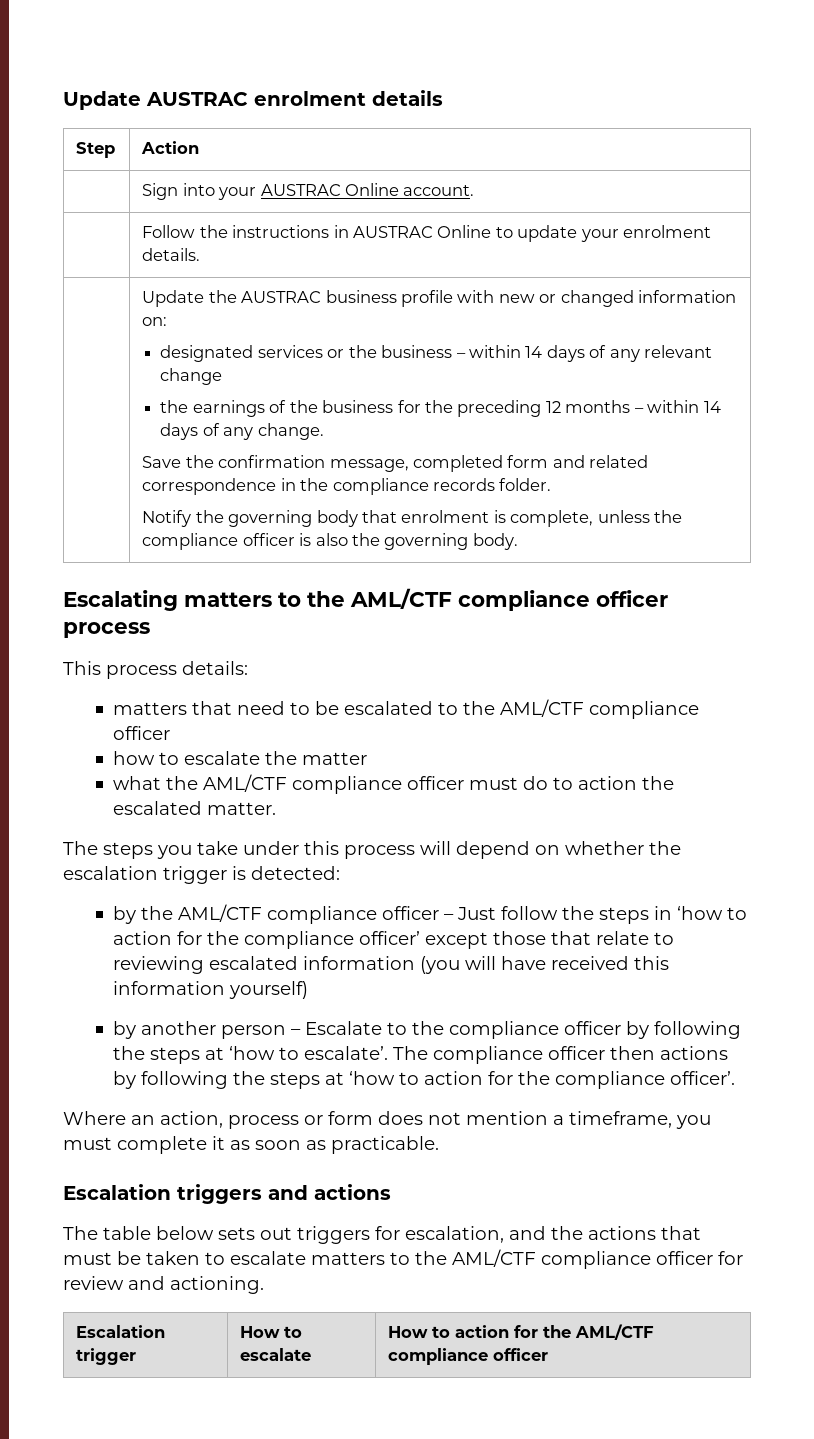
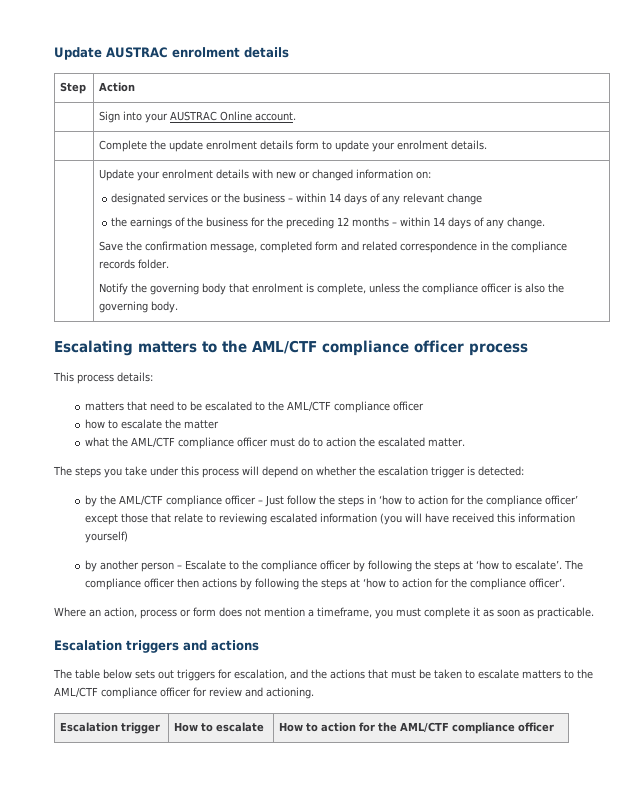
[142,225,492,238] Follow the instructions in AUSTRAC Online -> [99,140,320,152] Complete the update enrolment details form
[208,290,453,307] the AUSTRAC business profile -> [137,169,250,181] your enrolment details

